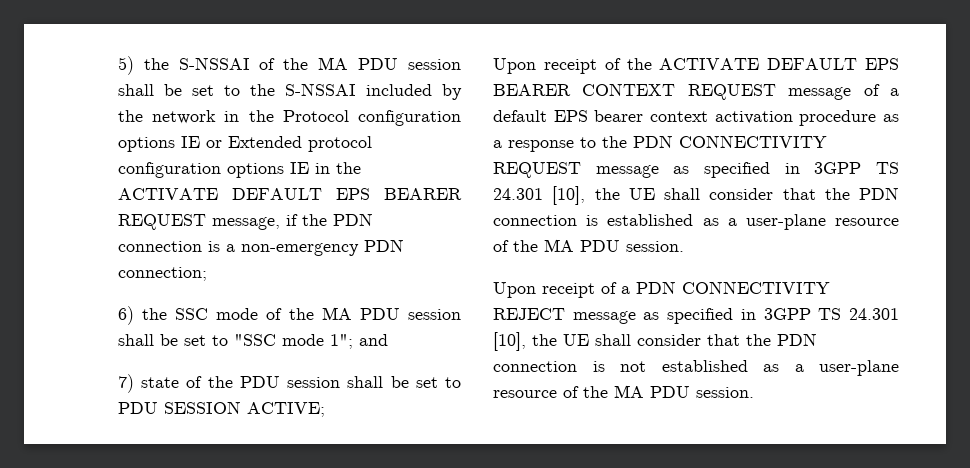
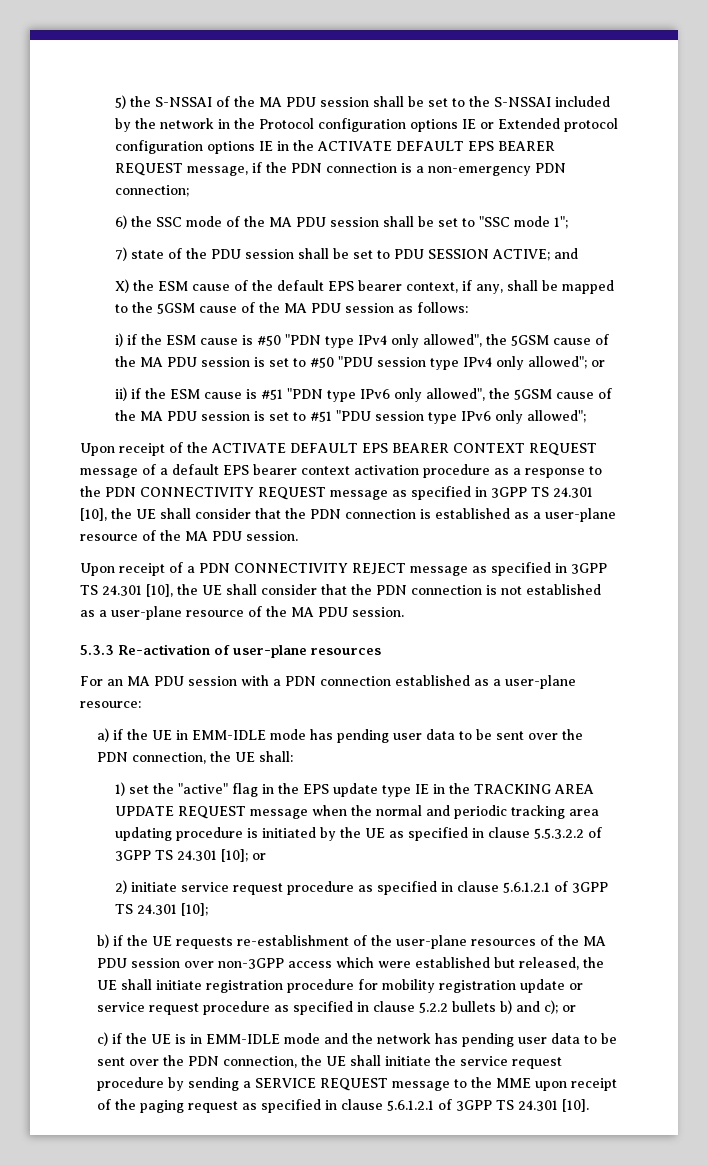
[358,334,388,346] and -> (568, 222) none
(325, 409) none -> [553,248,578,259] [114,279,614,294] [114,302,468,314] [114,333,609,348] [114,356,605,370] [114,387,612,402] [114,410,586,424] and // X) the ESM cause of the default EPS bearer context, if any, shall be mapped to the 5GSM cause of the MA PDU session as follows: // i) if the ESM cause is #50 "PDN type IPv4 only allowed", the 5GSM cause of the MA PDU session is set to #50 "PDU session type IPv4 only allowed"; or // ii) if the ESM cause is #51 "PDN type IPv6 only allowed", the 5GSM cause of the MA PDU session is set to #51 "PDU session type IPv6 only allowed";
(754, 392) none -> [80,644,381,658] [80,675,576,689] [80,701,141,708] [97,728,584,743] [97,751,294,764] [114,782,594,797] [114,805,599,819] [114,827,602,841] [114,849,266,862] [114,880,608,895] [114,903,208,916] [97,934,607,949] [97,957,605,970] [97,979,584,993] [97,1000,577,1015] [97,1032,618,1047] [97,1055,563,1069] [97,1077,618,1091] [97,1099,590,1113] // 5.3.3 Re-activation of user-plane resources // For an MA PDU session with a PDN connection established as a user-plane resource: // a) if the UE in EMM-IDLE mode has pending user data to be sent over the PDN connection, the UE shall: // 1) set the "active" flag in the EPS update type IE in the TRACKING AREA UPDATE REQUEST message when the normal and periodic tracking area updating procedure is initiated by the UE as specified in clause 5.5.3.2.2 of 3GPP TS 24.301 [10]; or // 2) initiate service request procedure as specified in clause 5.6.1.2.1 of 3GPP TS 24.301 [10]; // b) if the UE requests re-establishment of the user-plane resources of the MA PDU session over non-3GPP access which were established but released, the UE shall initiate registration procedure for mobility registration update or service request procedure as specified in clause 5.2.2 bullets b) and c); or // c) if the UE is in EMM-IDLE mode and the network has pending user data to be sent over the PDN connection, the UE shall initiate the service request procedure by sending a SERVICE REQUEST message to the MME upon receipt of the paging request as specified in clause 5.6.1.2.1 of 3GPP TS 24.301 [10].

